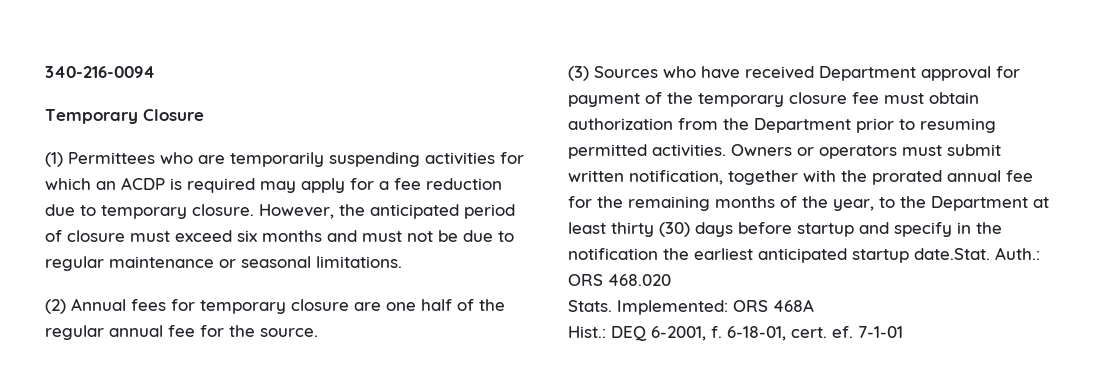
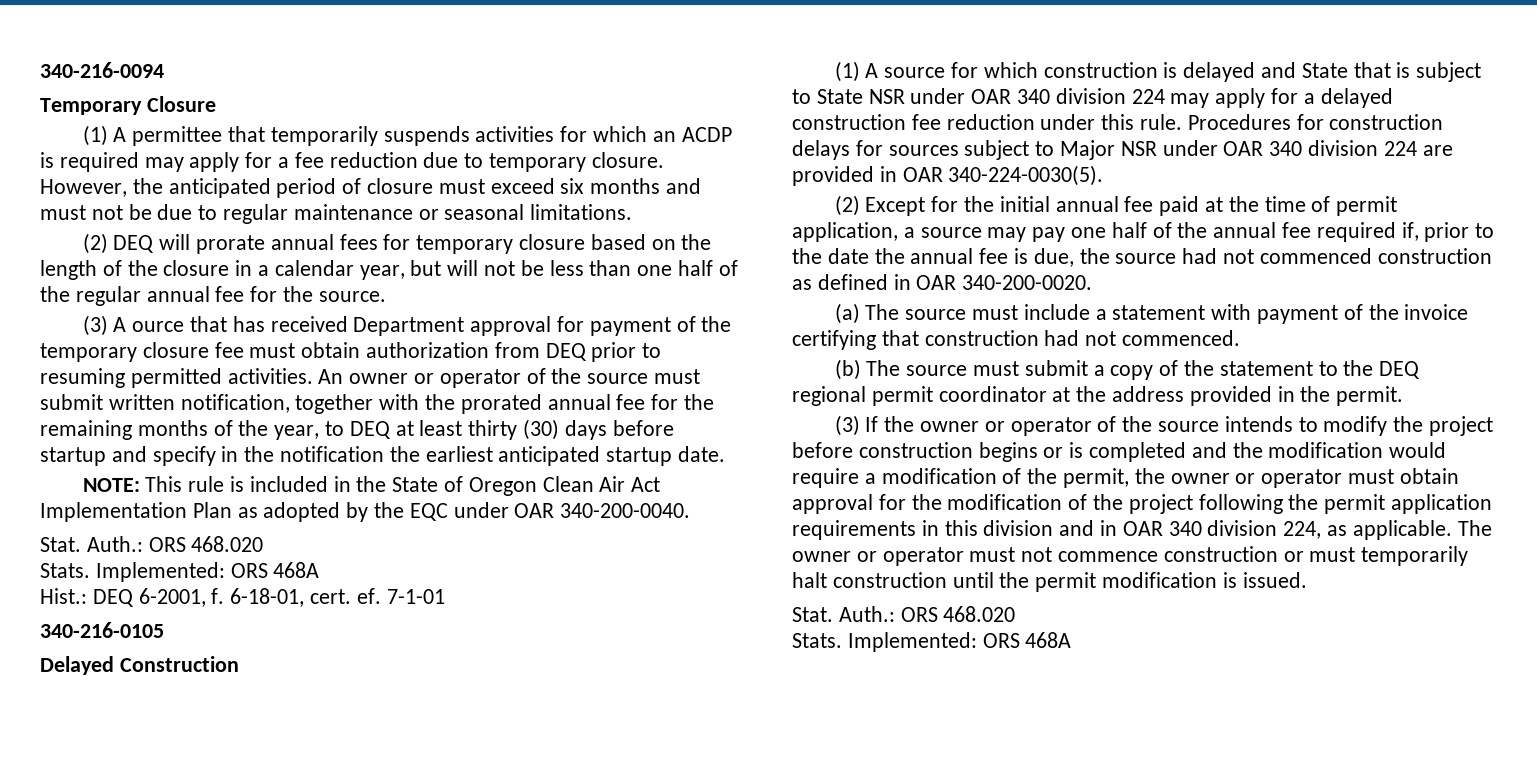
[68,152,420,167] Permittees who are temporarily suspending -> [113,126,470,146] A permittee that temporarily suspends
[71,298,381,314] Annual fees for temporary closure are -> [113,234,712,254] [40,260,632,280] DEQ will prorate annual fees for temporary closure based on the length of the closure in a calendar year, but will not be less than
[594,66,740,79] Sources who have -> [113,316,265,332] A ource that has
[723,118,851,133] the Department -> [545,343,587,361] DEQ
[731,144,897,159] Owners or operators -> [318,368,649,388] An owner or operator of the source
[900,196,1028,211] the Department -> [349,421,391,439] DEQ
[914,248,990,260] date.Stat. -> [678,446,726,462] [82,476,661,496] [40,502,691,522] [40,537,81,552] date. // NOTE: This rule is included in the State of Oregon Clean Air Act Implementation Plan as adopted by the EQC under OAR 340-200-0040. // Stat.
(903, 332) none -> [40,622,164,638] [40,656,239,675] [834,61,1482,82] [792,88,1393,108] [792,114,1444,130] [792,140,1453,160] [792,165,1104,186] [834,195,1398,216] [792,222,1495,242] [792,248,1492,267] [792,274,1093,290] [834,303,1469,324] [792,330,1241,350] [834,359,1421,380] [792,386,1404,406] [834,415,1493,436] [792,442,1447,462] [792,468,1459,488] [792,494,1493,514] [792,520,1492,540] [792,546,1469,566] [792,572,1307,592] [792,606,1016,622] [792,632,1072,652] // 340-216-0105 // Delayed Construction // (1) A source for which construction is delayed and State that is subject to State NSR under OAR 340 division 224 may apply for a delayed construction fee reduction under this rule. Procedures for construction delays for sources subject to Major NSR under OAR 340 division 224 are provided in OAR 340-224-0030(5). // (2) Except for the initial annual fee paid at the time of permit application, a source may pay one half of the annual fee required if, prior to the date the annual fee is due, the source had not commenced construction as defined in OAR 340-200-0020. // (a) The source must include a statement with payment of the invoice certifying that construction had not commenced. // (b) The source must submit a copy of the statement to the DEQ regional permit coordinator at the address provided in the permit. // (3) If the owner or operator of the source intends to modify the project before construction begins or is completed and the modification would require a modification of the permit, the owner or operator must obtain approval for the modification of the project following the permit application requirements in this division and in OAR 340 division 224, as applicable. The owner or operator must not commence construction or must temporarily halt construction until the permit modification is issued. // Stat. Auth.: ORS 468.020 // Stats. Implemented: ORS 468A

